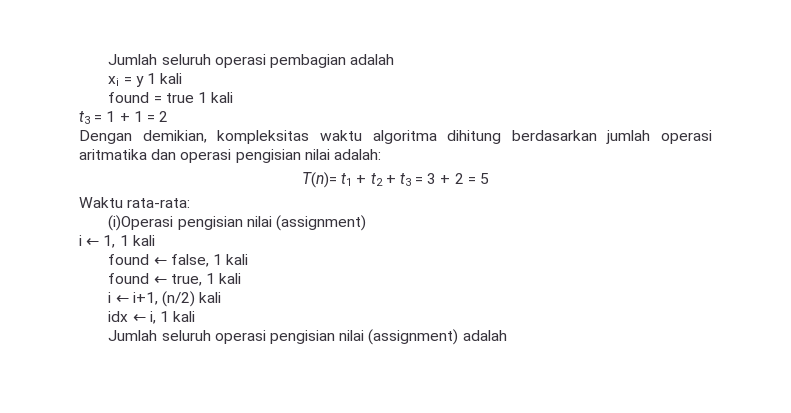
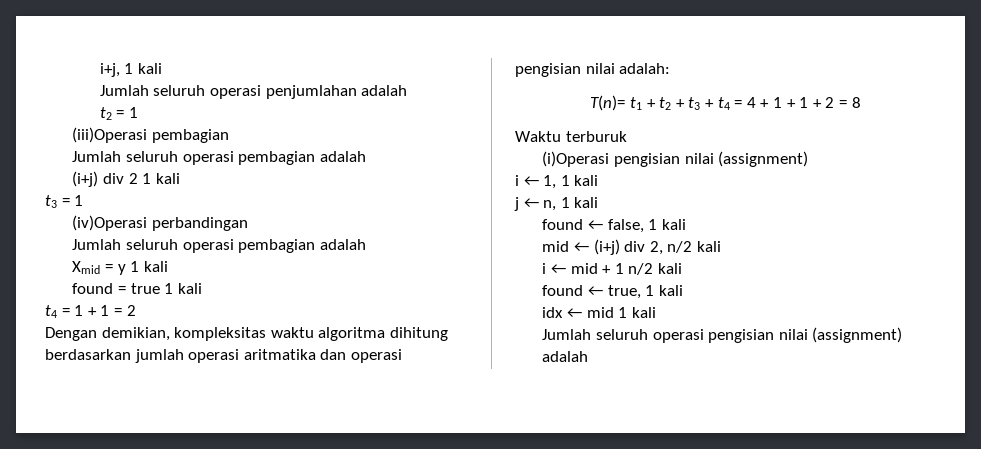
[108,54,395,68] [108,76,120,86] Jumlah seluruh operasi pembagian adalah // xi -> [99,63,162,77] [99,85,408,99] [99,107,138,120] [72,127,229,143] [72,151,366,165] [72,171,180,187] [45,195,84,208] [72,215,248,231] [72,239,366,253] [72,261,101,274] i+j, 1 kali // Jumlah seluruh operasi penjumlahan adalah // t2 = 1 // (iii)Operasi pembagian // Jumlah seluruh operasi pembagian adalah // (i+j) div 2 1 kali // t3 = 1 // (iv)Operasi perbandingan // Jumlah seluruh operasi pembagian adalah // Xmid
[79,111,90,124] t3 -> [45,305,57,318] t4
[415,173,437,184] = 3 -> [705,97,809,110] + t4 = 4 + 1 + 1
[480,173,490,184] 5 -> [851,97,861,108] 8
[127,198,191,208] rata-rata: -> [565,131,627,142] terburuk
(155, 240) none -> [514,197,599,211] // j ← n, 1 kali
(249, 259) none -> [542,239,721,255] [542,263,682,275] // mid ← (i+j) div 2, n/2 kali // i ← mid + 1 n/2 kali
[108,291,222,307] // i ← i+1, (n/2) kali -> (683, 290) none
[149,311,156,324] i, -> [586,307,614,318] mid

